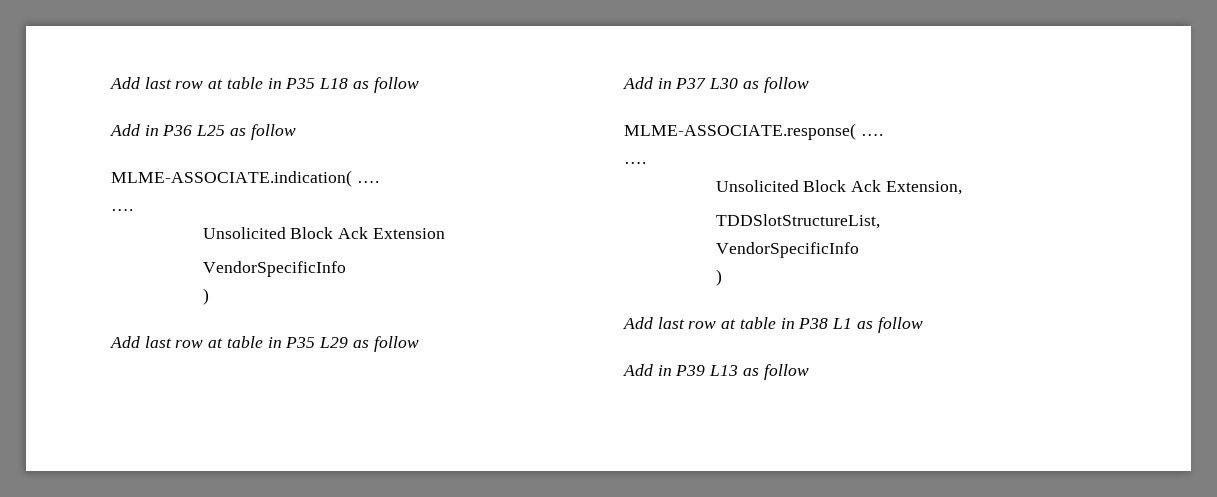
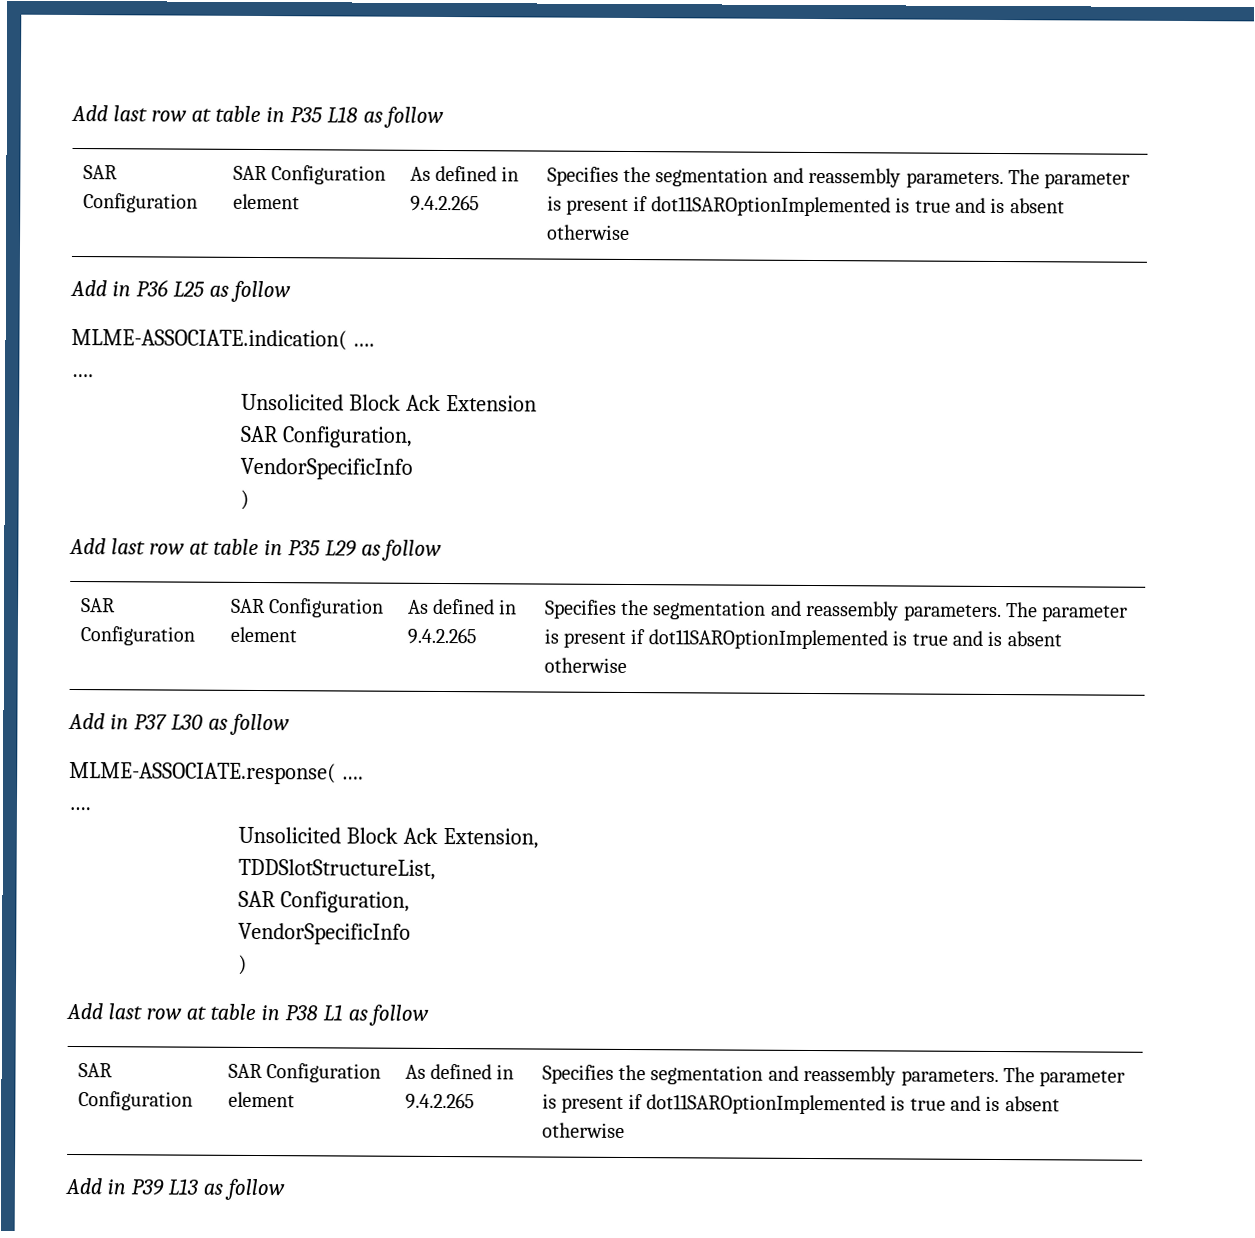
(419, 85) none -> [82,165,118,180] [82,193,198,213] [232,165,387,185] [232,193,300,210] [409,165,520,182] [409,194,480,212] [546,166,1131,189] [546,195,1065,217] [546,224,630,241] // SAR Configuration | SAR Configuration element | As defined in 9.4.2.265 | Specifies the segmentation and reassembly parameters. The parameter is present if dot11SAROptionImplemented is true and is absent otherwise
(445, 233) none -> [240,425,414,448] // SAR Configuration,
(419, 344) none -> [80,598,116,613] [79,626,195,646] [230,598,385,618] [229,626,297,643] [407,598,518,615] [406,627,477,645] [544,599,1129,622] [543,628,1062,650] [543,657,627,673] // SAR Configuration | SAR Configuration element | As defined in 9.4.2.265 | Specifies the segmentation and reassembly parameters. The parameter is present if dot11SAROptionImplemented is true and is absent otherwise
(880, 221) none -> [238,890,411,913] // SAR Configuration,
(923, 325) none -> [77,1063,113,1078] [77,1091,193,1111] [227,1063,382,1083] [227,1091,295,1108] [404,1063,515,1080] [404,1092,475,1110] [541,1064,1126,1087] [541,1093,1060,1115] [541,1122,625,1138] // SAR Configuration | SAR Configuration element | As defined in 9.4.2.265 | Specifies the segmentation and reassembly parameters. The parameter is present if dot11SAROptionImplemented is true and is absent otherwise

